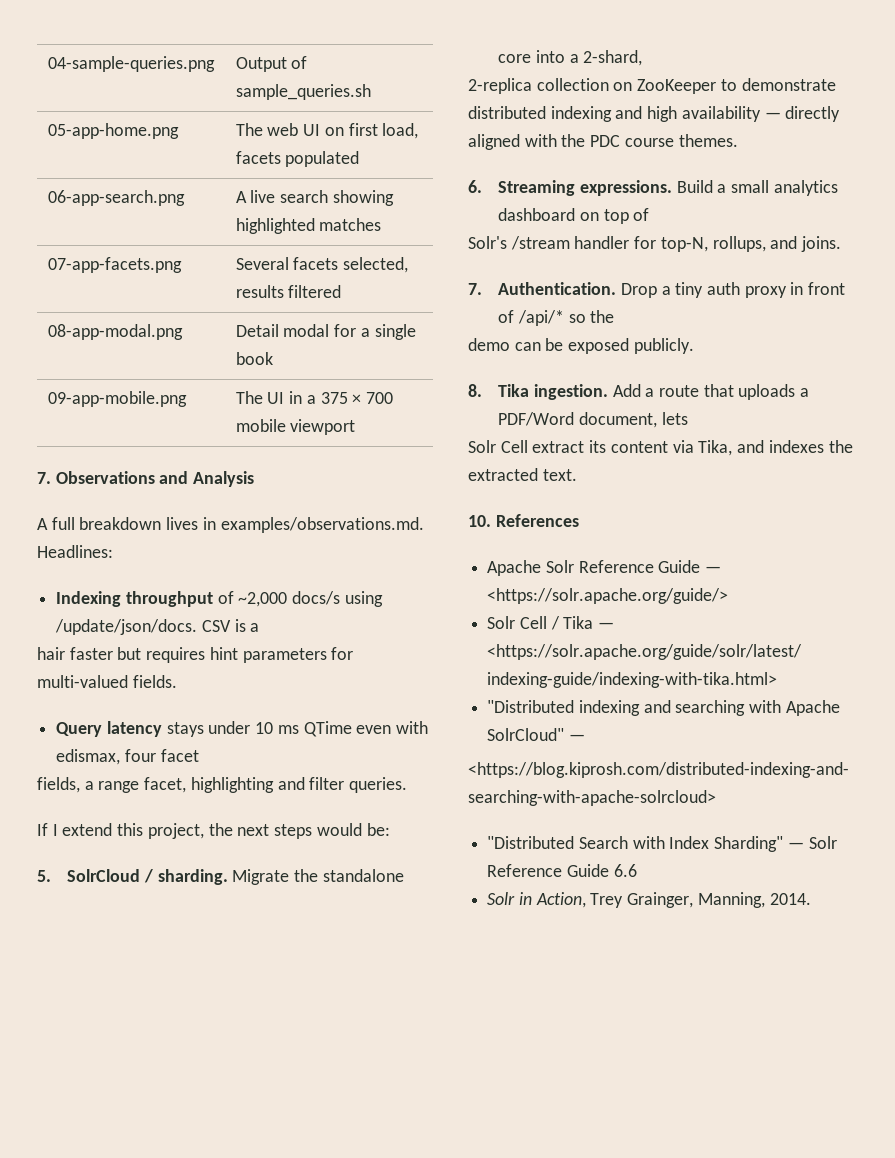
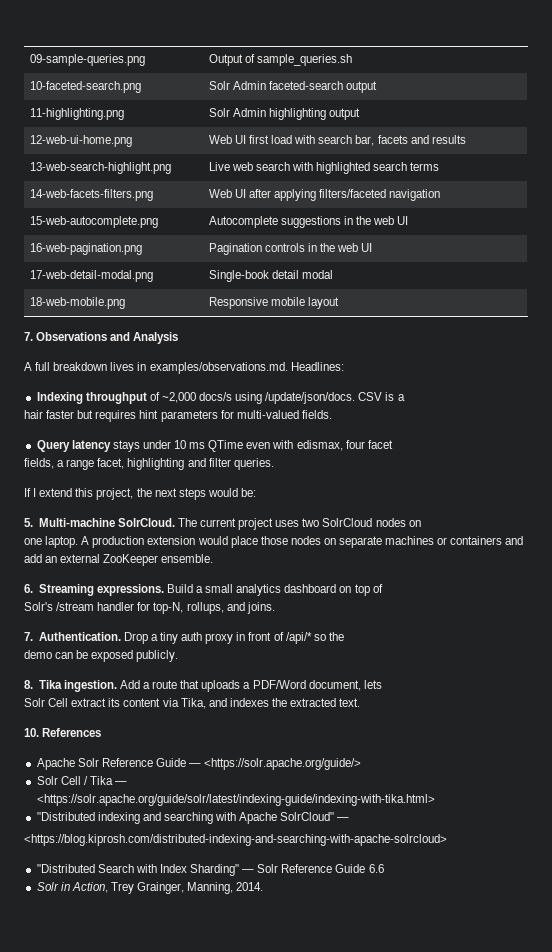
[47,56,215,72] 04-sample-queries.png -> [29,54,145,66] 09-sample-queries.png
[47,123,179,139] [235,123,419,139] [235,151,360,167] [47,190,185,206] [235,190,394,206] [235,218,382,234] [47,257,182,273] [235,257,409,273] [235,285,342,298] [47,324,183,340] [235,324,416,340] [235,352,273,365] [47,391,187,407] [235,391,394,404] [235,419,356,435] 05-app-home.png | The web UI on first load, facets populated // 06-app-search.png | A live search showing highlighted matches // 07-app-facets.png | Several facets selected, results filtered // 08-app-modal.png | Detail modal for a single book // 09-app-mobile.png | The UI in a 375 × 700 mobile viewport -> [29,81,141,93] [208,81,378,93] [29,108,124,120] [208,108,361,120] [29,135,132,147] [208,135,466,146] [29,162,171,174] [208,162,440,174] [29,189,153,201] [208,189,441,201] [29,216,158,228] [208,216,409,228] [29,243,142,255] [208,243,373,255] [29,270,153,282] [208,270,333,282] [29,297,125,309] [208,297,339,309] 10-faceted-search.png | Solr Admin faceted-search output // 11-highlighting.png | Solr Admin highlighting output // 12-web-ui-home.png | Web UI first load with search bar, facets and results // 13-web-search-highlight.png | Live web search with highlighted search terms // 14-web-facets-filters.png | Web UI after applying filters/faceted navigation // 15-web-autocomplete.png | Autocomplete suggestions in the web UI // 16-web-pagination.png | Pagination controls in the web UI // 17-web-detail-modal.png | Single-book detail modal // 18-web-mobile.png | Responsive mobile layout
[67,869,404,885] [498,50,643,66] [468,78,836,94] [468,106,841,122] [468,134,738,150] SolrCloud / sharding. Migrate the standalone core into a 2-shard, // 2-replica collection on ZooKeeper to demonstrate distributed indexing and high availability — directly aligned with the PDC course themes. -> [38,518,421,530] [24,536,524,548] [24,554,214,566] Multi-machine SolrCloud. The current project uses two SolrCloud nodes on // one laptop. A production extension would place those nodes on separate machines or containers and add an external ZooKeeper ensemble.

